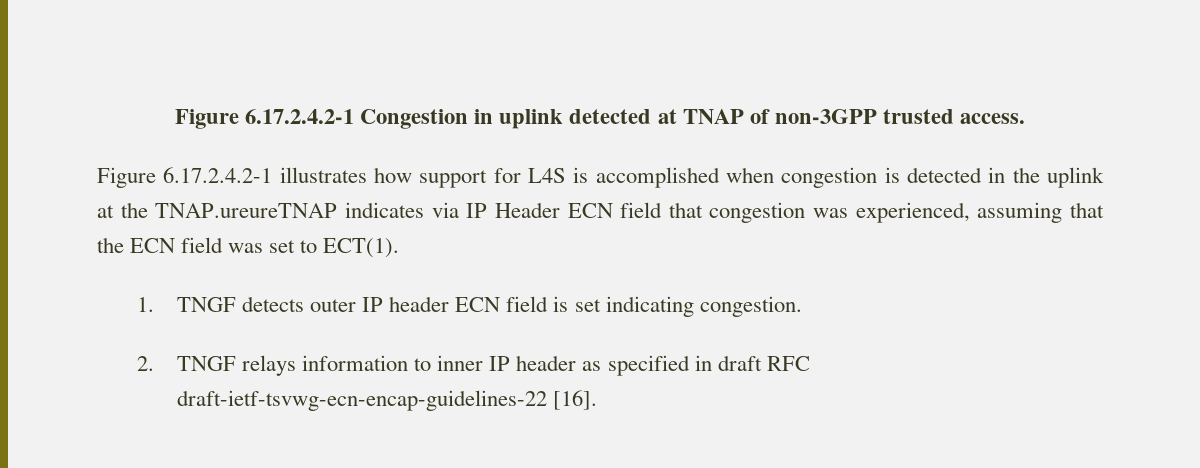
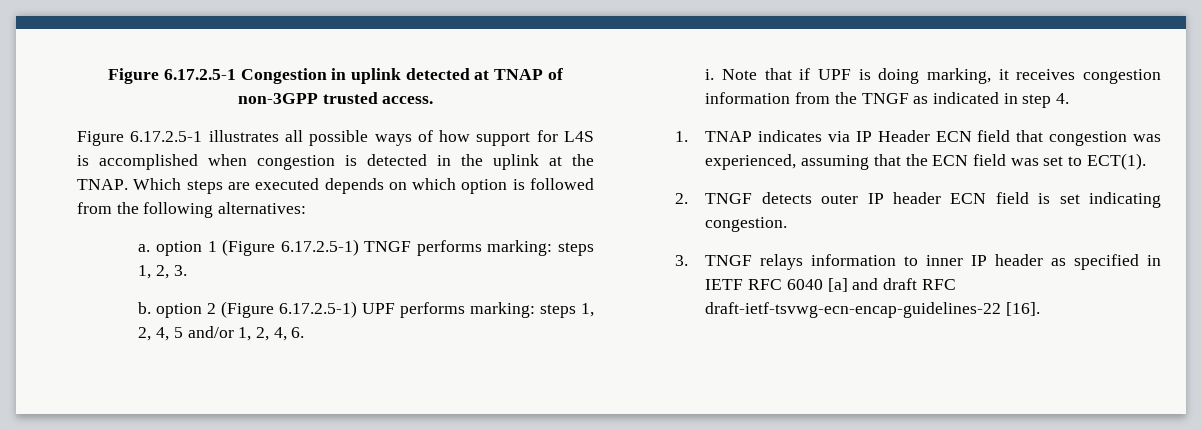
[175,109,355,129] Figure 6.17.2.4.2-1 -> [108,68,236,84] Figure 6.17.2.5-1
[163,167,367,183] 6.17.2.4.2-1 illustrates -> [130,130,433,146] 6.17.2.5-1 illustrates all possible ways of
[155,203,338,218] TNAP.ureureTNAP -> [77,178,594,194] [77,202,307,218] [138,239,594,256] [138,265,187,279] [138,301,594,318] [138,326,305,341] [705,68,1161,84] [705,92,1070,108] [674,131,753,142] TNAP. Which steps are executed depends on which option is followed from the following alternatives: // a. option 1 (Figure 6.17.2.5-1) TNGF performs marking: steps 1, 2, 3. // b. option 2 (Figure 6.17.2.5-1) UPF performs marking: steps 1, 2, 4, 5 and/or 1, 2, 4, 6. // i. Note that if UPF is doing marking, it receives congestion information from the TNGF as indicated in step 4. // 1. TNAP
[136,297,154,312] 1. -> [674,193,688,204] 2.
[136,356,154,371] 2. -> [674,255,688,266] 3.
(712, 363) none -> [705,278,879,292] IETF RFC 6040 [a] and

